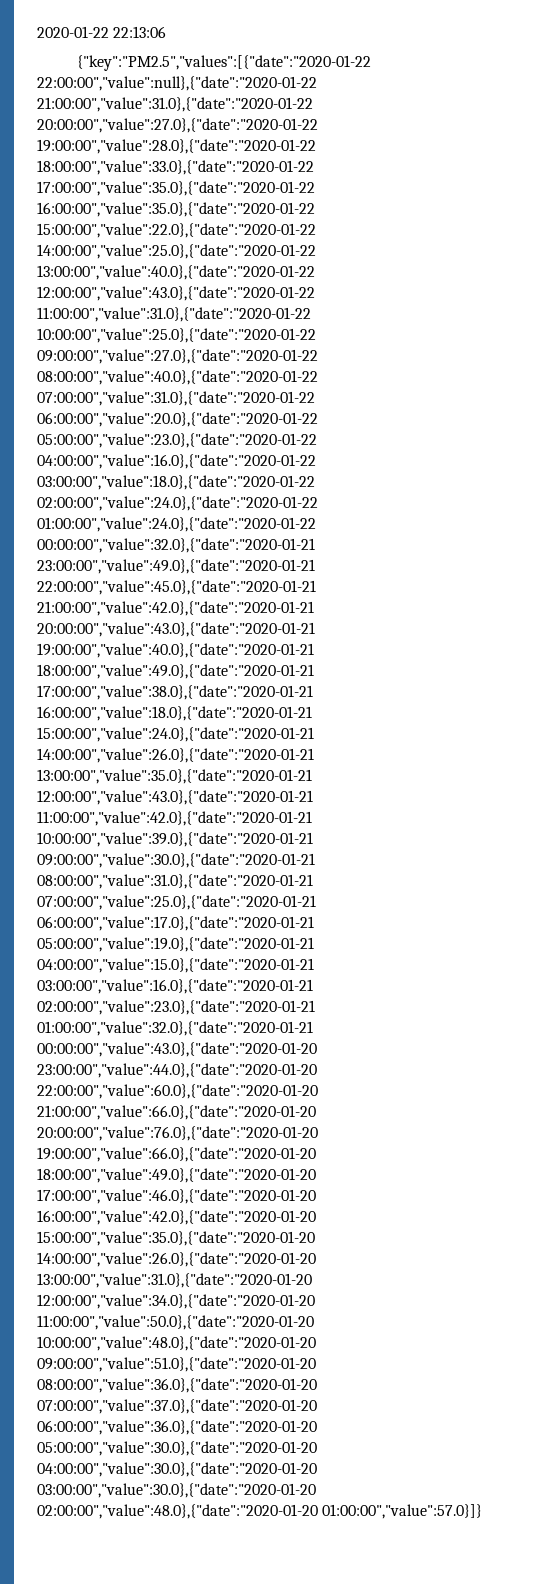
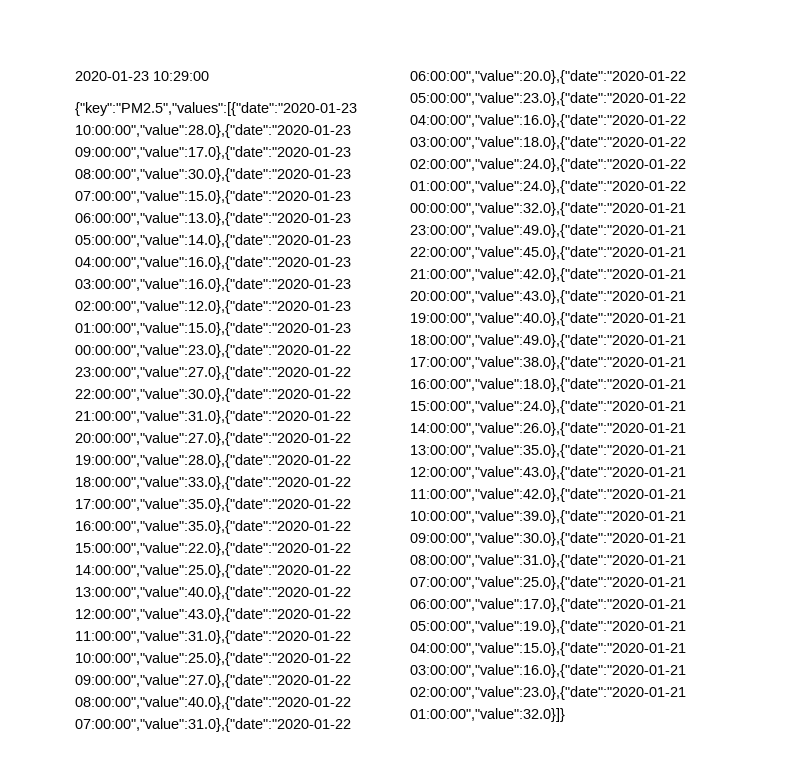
[37,26,167,38] [77,55,372,71] [37,76,317,91] 2020-01-22 22:13:06 // {"key":"PM2.5","values":[{"date":"2020-01-22 22:00:00","value":null},{"date":"2020-01-22 -> [75,71,209,81] [75,102,357,116] [75,124,351,138] [75,146,351,160] [75,168,351,182] [75,190,351,204] [75,212,351,226] [75,234,351,248] [75,256,351,270] [75,278,351,292] [75,300,351,314] [75,322,351,336] [75,344,351,358] [75,366,351,380] [75,388,351,402] 2020-01-23 10:29:00 // {"key":"PM2.5","values":[{"date":"2020-01-23 10:00:00","value":28.0},{"date":"2020-01-23 09:00:00","value":17.0},{"date":"2020-01-23 08:00:00","value":30.0},{"date":"2020-01-23 07:00:00","value":15.0},{"date":"2020-01-23 06:00:00","value":13.0},{"date":"2020-01-23 05:00:00","value":14.0},{"date":"2020-01-23 04:00:00","value":16.0},{"date":"2020-01-23 03:00:00","value":16.0},{"date":"2020-01-23 02:00:00","value":12.0},{"date":"2020-01-23 01:00:00","value":15.0},{"date":"2020-01-23 00:00:00","value":23.0},{"date":"2020-01-22 23:00:00","value":27.0},{"date":"2020-01-22 22:00:00","value":30.0},{"date":"2020-01-22
[37,1021,313,1036] [37,1042,317,1057] [37,1063,317,1078] [37,1084,318,1099] [37,1105,316,1120] [37,1126,318,1141] [37,1147,316,1162] [37,1168,316,1183] [37,1189,316,1204] [37,1210,316,1225] [37,1231,315,1246] [37,1252,316,1267] [37,1273,312,1288] [37,1294,315,1309] [37,1315,314,1330] [37,1336,316,1351] [37,1357,316,1372] [37,1378,317,1393] [37,1399,317,1414] [37,1420,317,1435] [37,1441,317,1456] [37,1462,317,1477] [37,1483,316,1498] [37,1504,483,1519] 01:00:00","value":32.0},{"date":"2020-01-21 00:00:00","value":43.0},{"date":"2020-01-20 23:00:00","value":44.0},{"date":"2020-01-20 22:00:00","value":60.0},{"date":"2020-01-20 21:00:00","value":66.0},{"date":"2020-01-20 20:00:00","value":76.0},{"date":"2020-01-20 19:00:00","value":66.0},{"date":"2020-01-20 18:00:00","value":49.0},{"date":"2020-01-20 17:00:00","value":46.0},{"date":"2020-01-20 16:00:00","value":42.0},{"date":"2020-01-20 15:00:00","value":35.0},{"date":"2020-01-20 14:00:00","value":26.0},{"date":"2020-01-20 13:00:00","value":31.0},{"date":"2020-01-20 12:00:00","value":34.0},{"date":"2020-01-20 11:00:00","value":50.0},{"date":"2020-01-20 10:00:00","value":48.0},{"date":"2020-01-20 09:00:00","value":51.0},{"date":"2020-01-20 08:00:00","value":36.0},{"date":"2020-01-20 07:00:00","value":37.0},{"date":"2020-01-20 06:00:00","value":36.0},{"date":"2020-01-20 05:00:00","value":30.0},{"date":"2020-01-20 04:00:00","value":30.0},{"date":"2020-01-20 03:00:00","value":30.0},{"date":"2020-01-20 02:00:00","value":48.0},{"date":"2020-01-20 01:00:00","value":57.0}]} -> [410,708,565,722] 01:00:00","value":32.0}]}

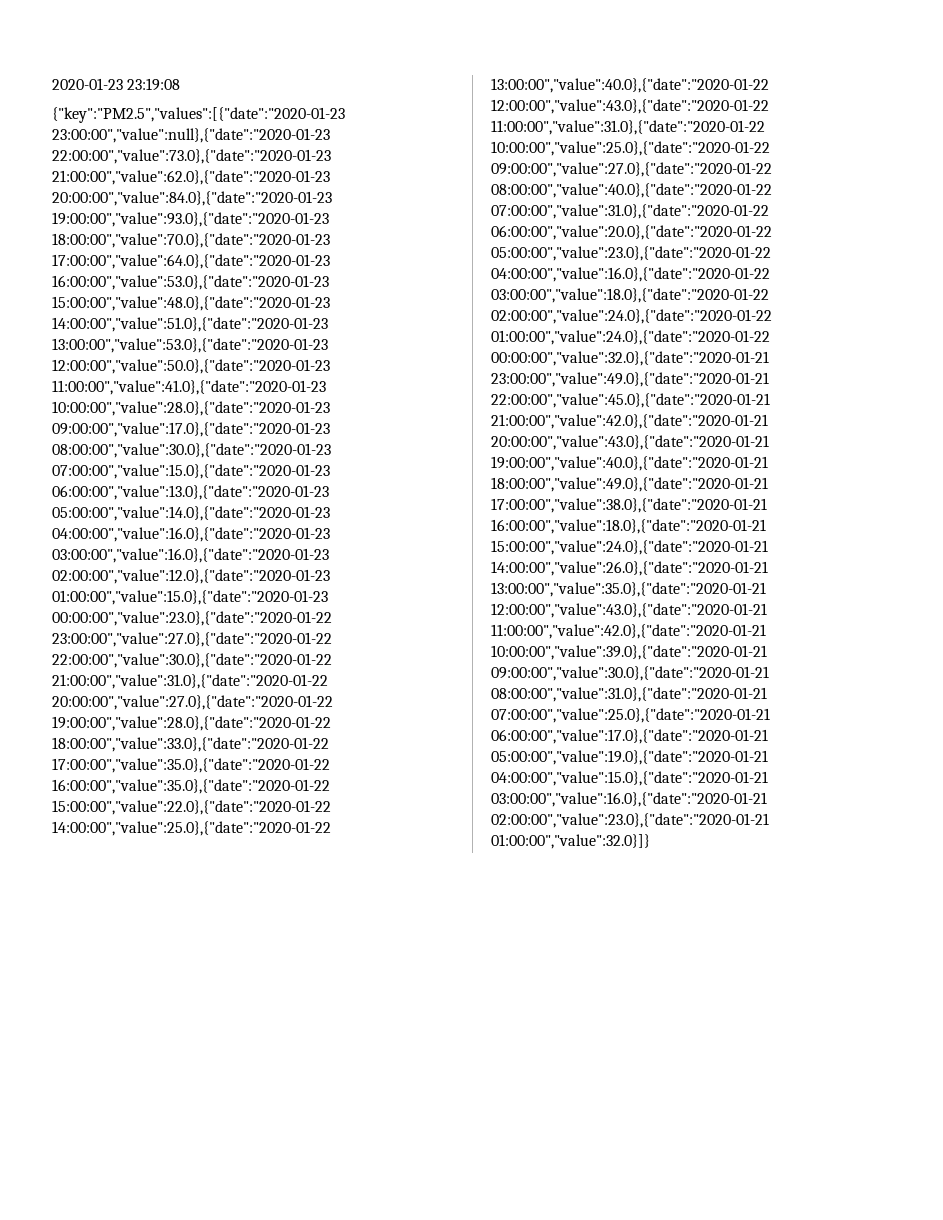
[153,71,209,81] 10:29:00 -> [127,78,181,91] 23:19:08
(357, 109) none -> [52,128,330,143] [52,149,331,164] [52,170,330,185] [52,191,332,206] [52,212,329,227] [52,233,330,248] [52,254,330,269] [52,275,329,290] [52,296,330,311] [52,317,328,332] [52,338,328,353] [52,359,330,374] [52,380,326,395] 23:00:00","value":null},{"date":"2020-01-23 22:00:00","value":73.0},{"date":"2020-01-23 21:00:00","value":62.0},{"date":"2020-01-23 20:00:00","value":84.0},{"date":"2020-01-23 19:00:00","value":93.0},{"date":"2020-01-23 18:00:00","value":70.0},{"date":"2020-01-23 17:00:00","value":64.0},{"date":"2020-01-23 16:00:00","value":53.0},{"date":"2020-01-23 15:00:00","value":48.0},{"date":"2020-01-23 14:00:00","value":51.0},{"date":"2020-01-23 13:00:00","value":53.0},{"date":"2020-01-23 12:00:00","value":50.0},{"date":"2020-01-23 11:00:00","value":41.0},{"date":"2020-01-23

